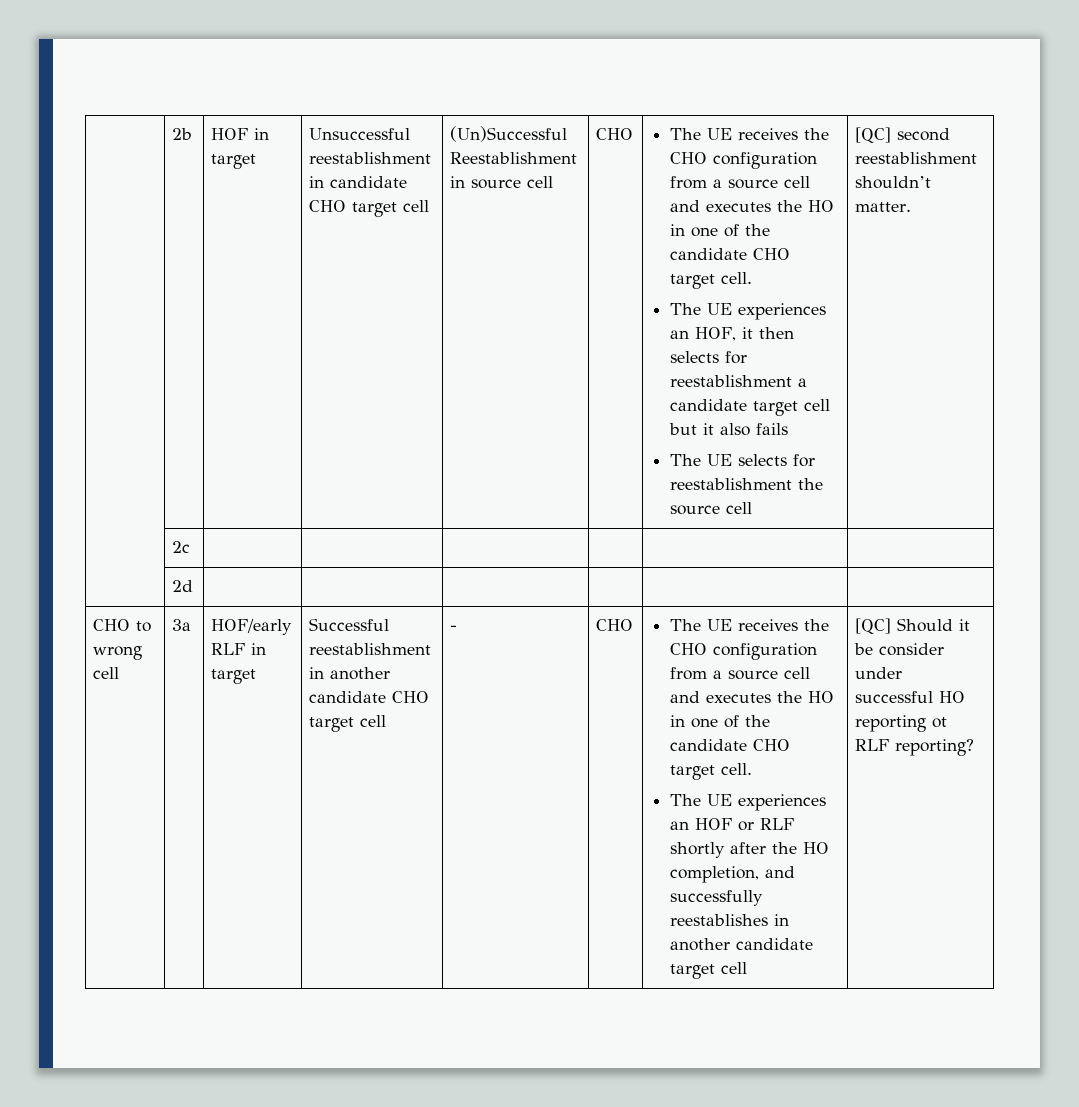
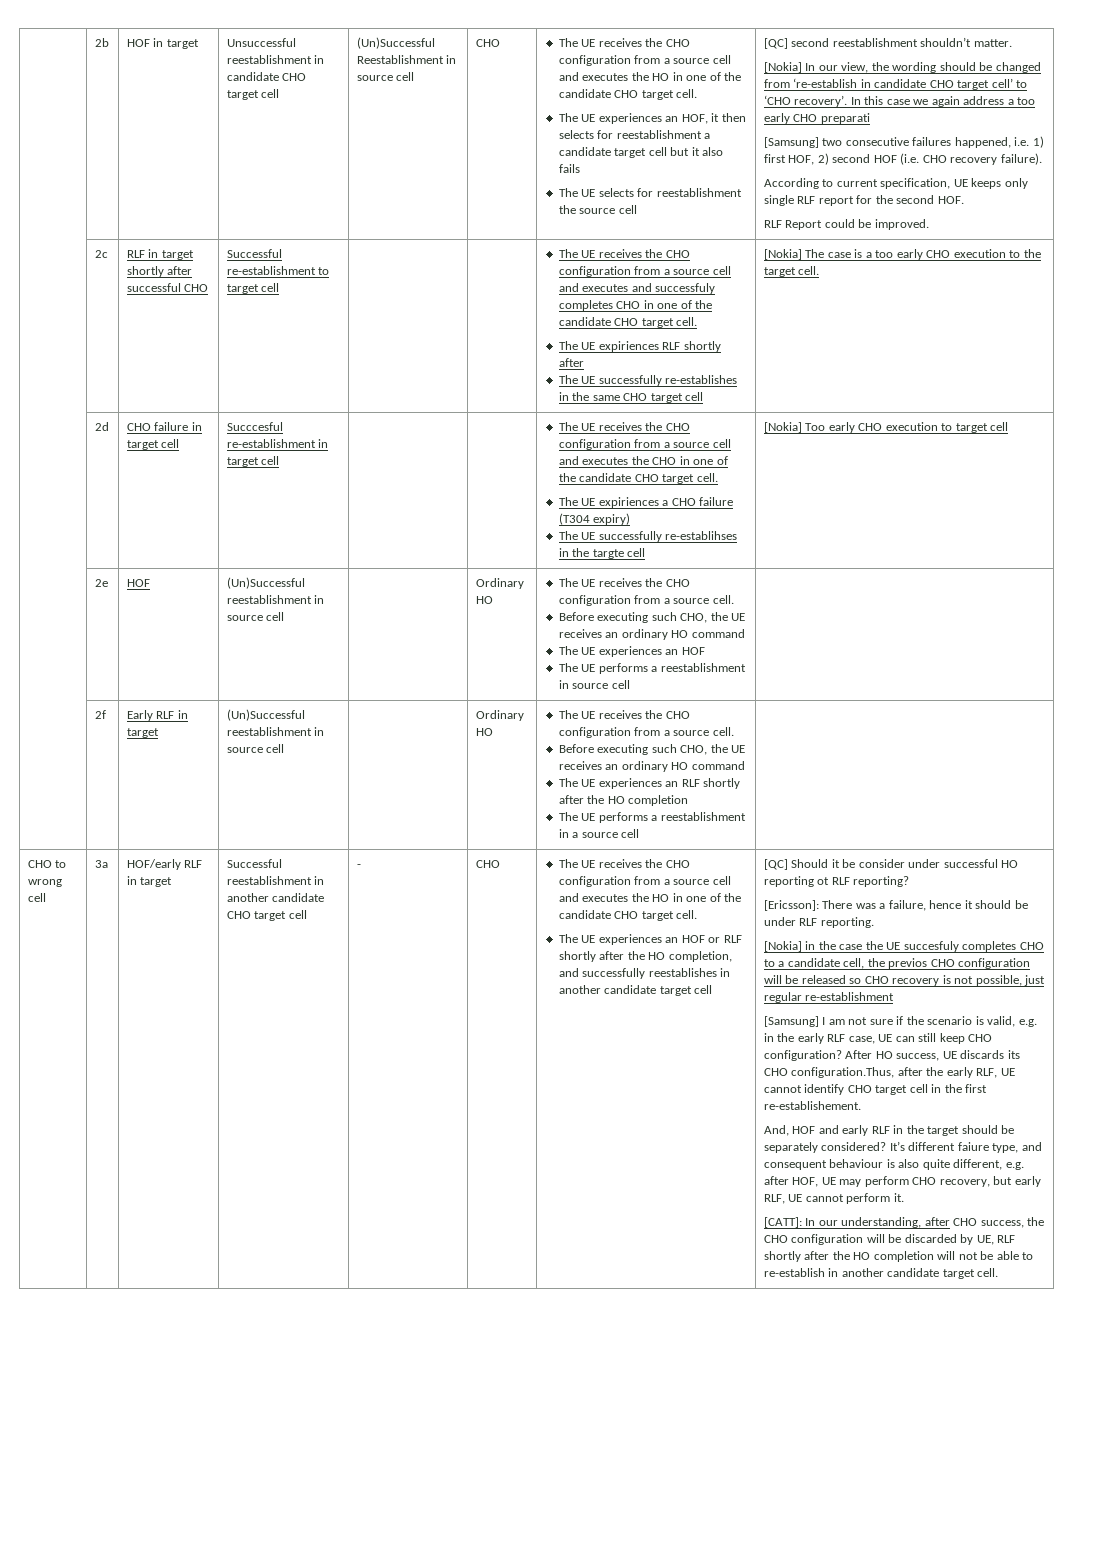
[172,541,191,553] [172,580,194,592] // | 2c | | | | | | // | 2d | | | | | -> [763,62,1041,73] [763,78,1028,90] [763,95,1036,107] [763,113,870,124] [763,136,1044,148] [763,153,1042,165] [763,178,1028,189] [763,195,964,206] [763,219,929,230] [94,250,108,258] [126,249,194,260] [126,266,193,277] [126,283,209,292] [226,249,282,258] [226,266,330,275] [226,283,280,294] [558,249,690,258] [558,266,731,277] [558,283,716,294] [558,300,713,311] [558,317,698,328] [558,341,721,352] [558,358,584,367] [558,375,738,386] [558,392,704,403] [763,249,1041,260] [763,266,820,277] [94,422,109,431] [126,422,202,431] [126,439,180,450] [226,422,283,431] [226,439,329,448] [226,456,280,467] [558,422,690,431] [558,439,731,450] [558,456,728,465] [558,473,718,484] [558,497,734,508] [558,513,631,525] [558,531,738,542] [558,548,646,559] [763,422,1009,433] [94,579,108,587] [126,579,150,587] [226,577,305,589] [226,595,325,604] [226,612,285,621] [475,578,524,589] [475,596,493,604] [558,578,690,587] [558,595,734,606] [558,612,746,623] [558,629,745,640] [558,646,705,657] [558,663,746,674] [558,680,630,689] [94,710,106,719] [126,710,188,721] [126,728,159,738] [226,709,305,721] [226,727,325,736] [226,744,285,753] [475,710,524,721] [475,728,493,736] [558,710,690,719] [558,727,734,738] [558,744,746,755] [558,761,745,772] [558,778,741,789] [558,795,689,806] [558,812,746,823] [558,829,640,838] // [Nokia] In our view, the wording should be changed from ‘re-establish in candidate CHO target cell’ to ‘CHO recovery’. In this case we again address a too early CHO preparati // [Samsung] two consecutive failures happened, i.e. 1) first HOF, 2) second HOF (i.e. CHO recovery failure). // According to current specification, UE keeps only single RLF report for the second HOF. // RLF Report could be improved. // | 2c | RLF in target shortly after successful CHO | Successful re-establishment to target cell | | | The UE receives the CHO configuration from a source cell and executes and successfuly completes CHO in one of the candidate CHO target cell. // The UE expiriences RLF shortly after // The UE successfully re-establishes in the same CHO target cell | [Nokia] The case is a too early CHO execution to the target cell. // | 2d | CHO failure in target cell | Succcesful re-establishment in target cell | | | The UE receives the CHO configuration from a source cell and executes the CHO in one of the candidate CHO target cell. // The UE expiriences a CHO failure (T304 expiry) // The UE successfully re-establihses in the targte cell | [Nokia] Too early CHO execution to target cell // | 2e | HOF | (Un)Successful reestablishment in source cell | | Ordinary HO | The UE receives the CHO configuration from a source cell. // Before executing such CHO, the UE receives an ordinary HO command // The UE experiences an HOF // The UE performs a reestablishment in source cell | // | 2f | Early RLF in target | (Un)Successful reestablishment in source cell | | Ordinary HO | The UE receives the CHO configuration from a source cell. // Before executing such CHO, the UE receives an ordinary HO command // The UE experiences an RLF shortly after the HO completion // The UE performs a reestablishment in a source cell
(975, 747) none -> [763,900,1028,911] [763,917,874,928] [763,941,1044,952] [763,958,1031,969] [763,975,1046,986] [763,992,895,1003] [763,1016,1037,1027] [763,1033,993,1044] [763,1050,1020,1061] [763,1067,1015,1078] [763,1084,988,1095] [763,1101,861,1110] [763,1125,1015,1136] [763,1141,1042,1153] [763,1159,1024,1170] [763,1176,1041,1187] [763,1193,904,1204] [763,1217,1045,1228] [763,1234,1016,1245] [763,1251,1034,1262] [763,1268,999,1279] // [Ericsson]: There was a failure, hence it should be under RLF reporting. // [Nokia] in the case the UE succesfuly completes CHO to a candidate cell, the previos CHO configuration will be released so CHO recovery is not possible, just regular re-establishment // [Samsung] I am not sure if the scenario is valid, e.g. in the early RLF case, UE can still keep CHO configuration? After HO success, UE discards its CHO configuration.Thus, after the early RLF, UE cannot identify CHO target cell in the first re-establishement. // And, HOF and early RLF in the target should be separately considered? It’s different faiure type, and consequent behaviour is also quite different, e.g. after HOF, UE may perform CHO recovery, but early RLF, UE cannot perform it. // [CATT]: In our understanding, after CHO success, the CHO configuration will be discarded by UE, RLF shortly after the HO completion will not be able to re-establish in another candidate target cell.

